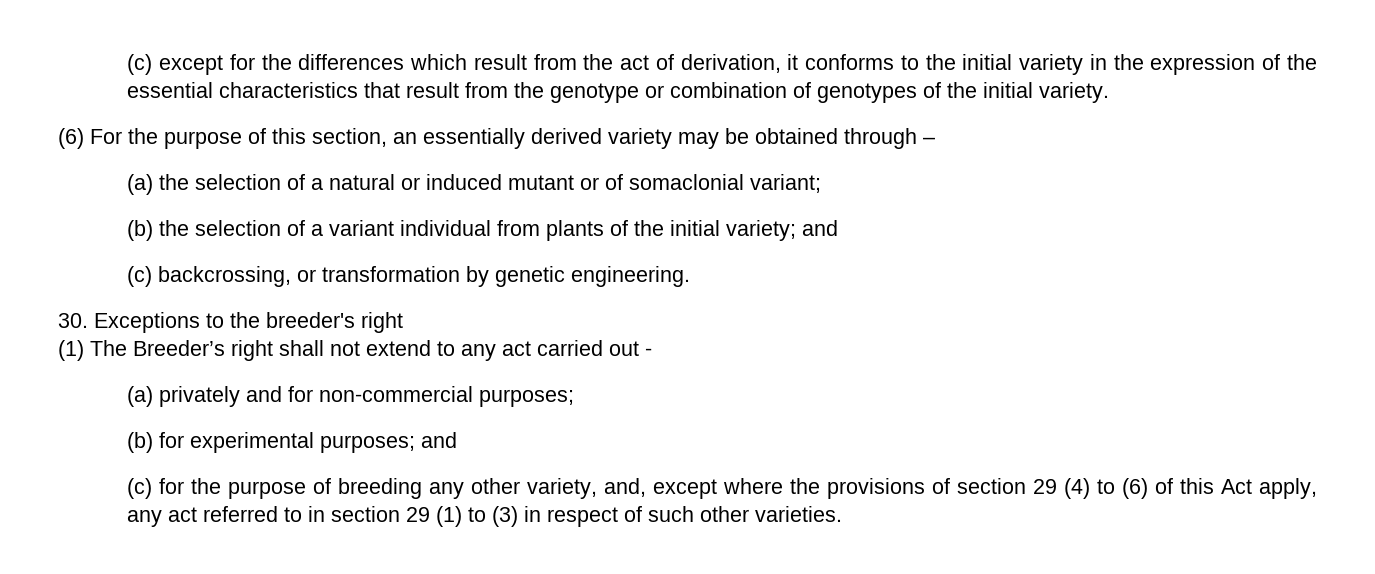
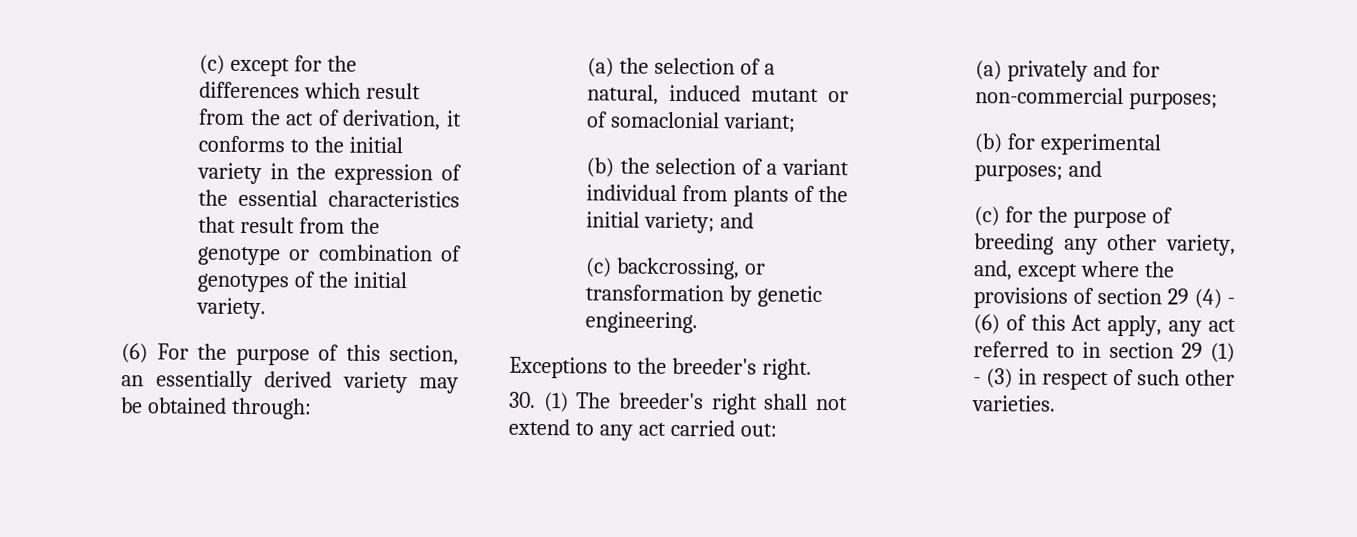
[844,128,935,149] through – -> [230,397,312,420] through:
[329,174,421,190] natural or -> [586,84,659,105] natural,
[58,313,88,328] 30. -> (698, 322) none
[361,312,403,333] right // -> [761,358,812,380] [509,391,536,409] right. // 30.
[133,340,225,356] Breeder’s -> [619,392,704,410] breeder's
[609,341,652,356] out - -> [739,423,777,437] out:
[1097,479,1116,494] to -> [1227,297,1235,305] -
[468,507,487,522] to -> [972,377,981,385] -

